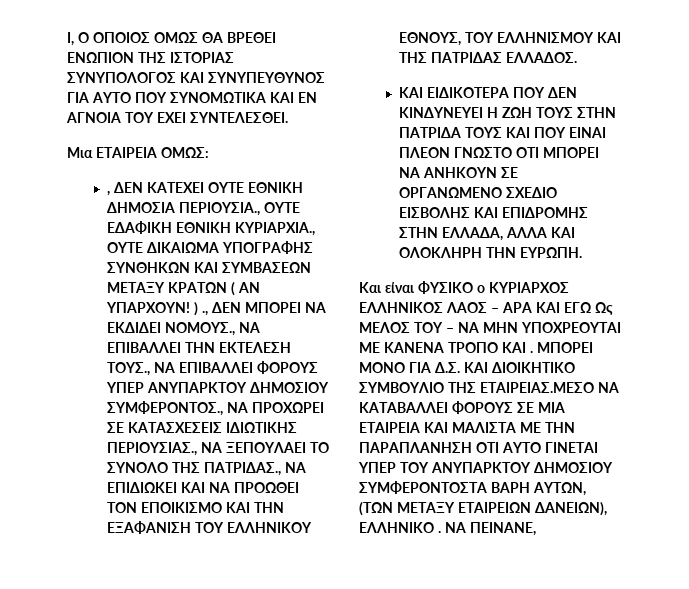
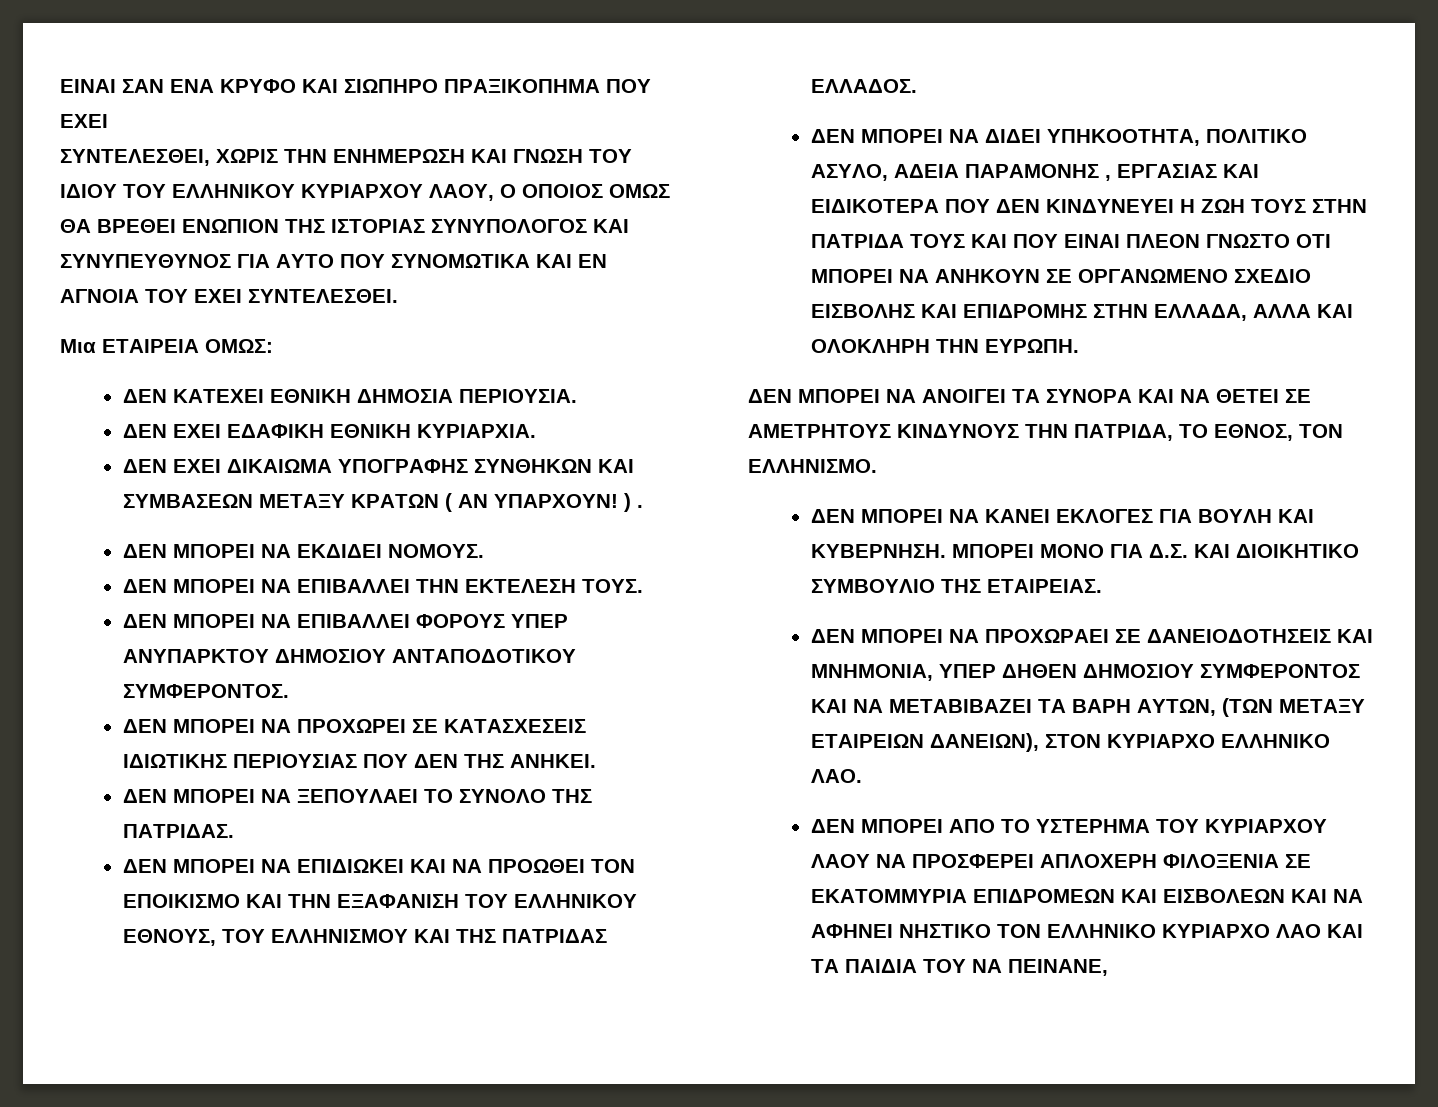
[67,32,74,46] Ι, -> [60,79,651,93] [60,114,108,128] [60,149,632,166] [60,184,494,201] ΕΙΝΑΙ ΣΑΝ ΕΝΑ ΚΡΥΦΟ ΚΑΙ ΣΙΩΠΗΡΟ ΠΡΑΞΙΚΟΠΗΜΑ ΠΟΥ ΕΧΕΙ // ΣΥΝΤΕΛΕΣΘΕΙ, ΧΩΡΙΣ ΤΗΝ ΕΝΗΜΕΡΩΣΗ ΚΑΙ ΓΝΩΣΗ ΤΟΥ ΙΔΙΟΥ ΤΟΥ ΕΛΛΗΝΙΚΟΥ ΚΥΡΙΑΡΧΟΥ ΛΑΟΥ,
[106,191,110,196] , -> (273, 346) none
[207,182,244,193] ΟΥΤΕ -> (264, 396) none
[178,202,300,216] [106,221,315,236] [106,242,143,253] ΠΕΡΙΟΥΣΙΑ., ΟΥΤΕ ΕΔΑΦΙΚΗ ΕΘΝΙΚΗ ΚΥΡΙΑΡΧΙΑ., ΟΥΤΕ -> [458,389,577,403] [122,424,536,438] [122,459,221,473] ΠΕΡΙΟΥΣΙΑ. // ΔΕΝ ΕΧΕΙ ΕΔΑΦΙΚΗ ΕΘΝΙΚΗ ΚΥΡΙΑΡΧΙΑ. // ΔΕΝ ΕΧΕΙ
[201,311,208,316] ., -> [636,505,643,508] . //
[164,322,235,336] ΝΟΜΟΥΣ., -> [387,544,484,558] [122,579,255,593] ΝΟΜΟΥΣ. // ΔΕΝ ΜΠΟΡΕΙ
[106,362,150,376] ΤΟΥΣ., -> [581,579,643,593] [122,614,255,628] ΤΟΥΣ. // ΔΕΝ ΜΠΟΡΕΙ
[106,401,223,416] ΣΥΜΦΕΡΟΝΤΟΣ., -> [391,649,576,663] [122,684,289,698] [122,719,255,733] ΑΝΤΑΠΟΔΟΤΙΚΟΥ ΣΥΜΦΕΡΟΝΤΟΣ. // ΔΕΝ ΜΠΟΡΕΙ
[106,442,197,456] ΠΕΡΙΟΥΣΙΑΣ., -> [232,754,596,768] [122,789,255,803] ΠΕΡΙΟΥΣΙΑΣ ΠΟΥ ΔΕΝ ΤΗΣ ΑΝΗΚΕΙ. // ΔΕΝ ΜΠΟΡΕΙ
[203,462,281,476] ΠΑΤΡΙΔΑΣ., -> [122,824,234,838] [122,859,255,873] ΠΑΤΡΙΔΑΣ. // ΔΕΝ ΜΠΟΡΕΙ
(577, 57) none -> [810,129,1307,146] [810,164,1217,181] ΔΕΝ ΜΠΟΡΕΙ ΝΑ ΔΙΔΕΙ ΥΠΗΚΟΟΤΗΤΑ, ΠΟΛΙΤΙΚΟ ΑΣΥΛΟ, ΑΔΕΙΑ ΠΑΡΑΜΟΝΗΣ , ΕΡΓΑΣΙΑΣ
[359,281,569,294] [359,302,613,315] [359,322,621,333] [359,342,533,353] Και είναι ΦΥΣΙΚΟ ο ΚΥΡΙΑΡΧΟΣ ΕΛΛΗΝΙΚΟΣ ΛΑΟΣ – ΑΡΑ ΚΑΙ ΕΓΩ Ως ΜΕΛΟΣ ΤΟΥ – ΝΑ ΜΗΝ ΥΠΟΧΡΕΟΥΤΑΙ ΜΕ ΚΑΝΕΝΑ ΤΡΟΠΟ ΚΑΙ . -> [748,389,1311,403] [748,424,1343,441] [748,459,877,473] [810,509,1314,523] [810,544,946,558] ΔΕΝ ΜΠΟΡΕΙ ΝΑ ΑΝΟΙΓΕΙ ΤΑ ΣΥΝΟΡΑ ΚΑΙ ΝΑ ΘΕΤΕΙ ΣΕ ΑΜΕΤΡΗΤΟΥΣ ΚΙΝΔΥΝΟΥΣ ΤΗΝ ΠΑΤΡΙΔΑ, ΤΟ ΕΘΝΟΣ, ΤΟΝ ΕΛΛΗΝΙΣΜΟ. // ΔΕΝ ΜΠΟΡΕΙ ΝΑ ΚΑΝΕΙ ΕΚΛΟΓΕΣ ΓΙΑ ΒΟΥΛΗ ΚΑΙ ΚΥΒΕΡΝΗΣΗ.
[480,382,619,393] [359,401,565,414] [359,422,575,433] [359,442,598,453] [358,462,613,473] [359,481,487,494] ΕΤΑΙΡΕΙΑΣ.ΜΕΣΟ ΝΑ ΚΑΤΑΒΑΛΛΕΙ ΦΟΡΟΥΣ ΣΕ ΜΙΑ ΕΤΑΙΡΕΙΑ ΚΑΙ ΜΑΛΙΣΤΑ ΜΕ ΤΗΝ ΠΑΡΑΠΛΑΝΗΣΗ ΟΤΙ ΑΥΤΟ ΓΙΝΕΤΑΙ ΥΠΕΡ ΤΟΥ ΑΝΥΠΑΡΚΤΟΥ ΔΗΜΟΣΙΟΥ ΣΥΜΦΕΡΟΝΤΟΣΤΑ -> [986,579,1102,593] [810,629,1373,643] [810,664,1360,681] [810,699,1066,713] ΕΤΑΙΡΕΙΑΣ. // ΔΕΝ ΜΠΟΡΕΙ ΝΑ ΠΡΟΧΩΡΑΕΙ ΣΕ ΔΑΝΕΙΟΔΟΤΗΣΕΙΣ ΚΑΙ ΜΝΗΜΟΝΙΑ, ΥΠΕΡ ΔΗΘΕΝ ΔΗΜΟΣΙΟΥ ΣΥΜΦΕΡΟΝΤΟΣ ΚΑΙ ΝΑ ΜΕΤΑΒΙΒΑΖΕΙ ΤΑ
[359,522,441,533] ΕΛΛΗΝΙΚΟ . -> [1044,734,1330,748] [810,769,862,783] [810,819,1327,833] [810,854,1311,868] [810,889,1363,903] [810,924,1363,938] [810,959,966,973] ΣΤΟΝ ΚΥΡΙΑΡΧΟ ΕΛΛΗΝΙΚΟ ΛΑΟ. // ΔΕΝ ΜΠΟΡΕΙ ΑΠΟ ΤΟ ΥΣΤΕΡΗΜΑ ΤΟΥ ΚΥΡΙΑΡΧΟΥ ΛΑΟΥ ΝΑ ΠΡΟΣΦΕΡΕΙ ΑΠΛΟΧΕΡΗ ΦΙΛΟΞΕΝΙΑ ΣΕ ΕΚΑΤΟΜΜΥΡΙΑ ΕΠΙΔΡΟΜΕΩΝ ΚΑΙ ΕΙΣΒΟΛΕΩΝ ΚΑΙ ΝΑ ΑΦΗΝΕΙ ΝΗΣΤΙΚΟ ΤΟΝ ΕΛΛΗΝΙΚΟ ΚΥΡΙΑΡΧΟ ΛΑΟ ΚΑΙ ΤΑ ΠΑΙΔΙΑ ΤΟΥ

